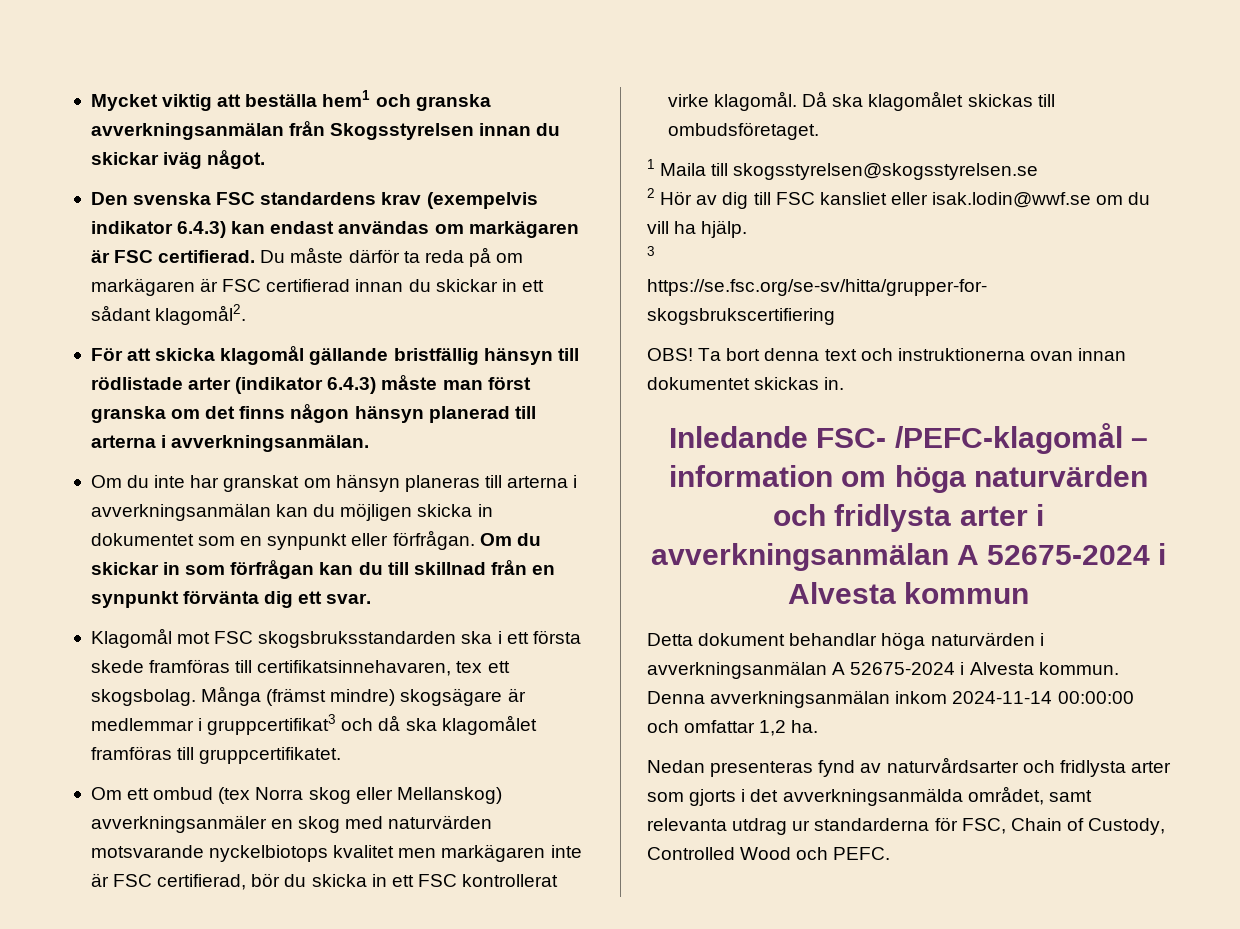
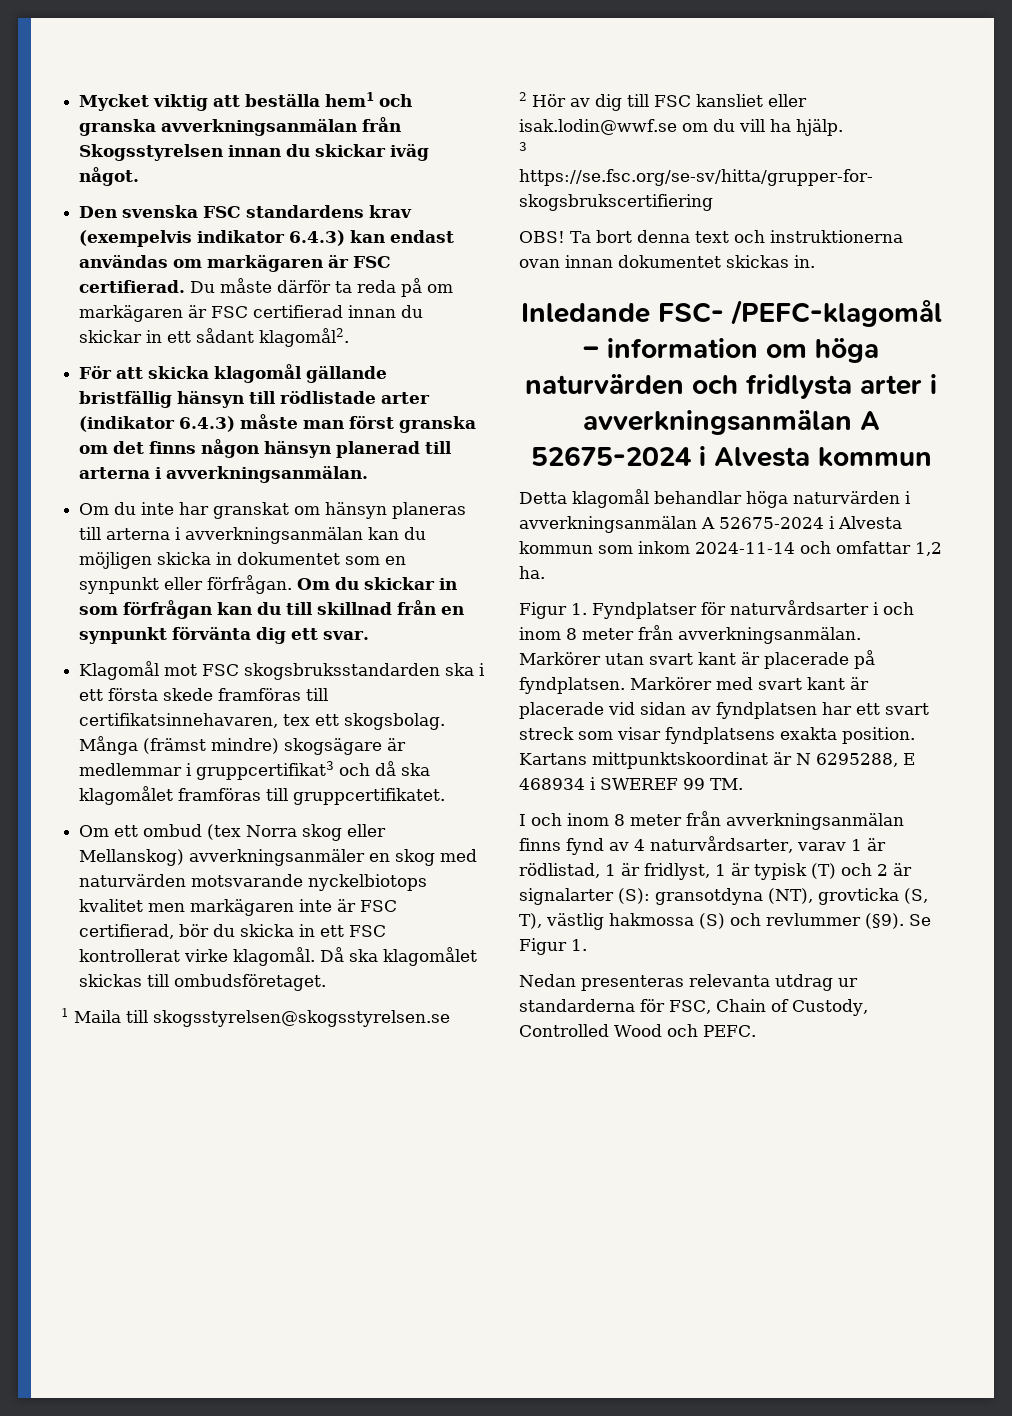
[698,633,786,646] dokument -> [572,489,649,508] klagomål
[1038,662,1119,675] [647,690,891,708] kommun. Denna avverkningsanmälan -> [519,541,633,554] kommun som
[1057,691,1134,704] 00:00:00 -> (795, 548) none
[647,757,1171,777] [647,786,1092,806] Nedan presenteras fynd av naturvårdsarter och fridlysta arter som gjorts i det avverkningsanmälda området, samt -> [519,600,914,619] [519,625,861,644] [519,650,875,669] [519,677,869,694] [519,702,929,719] [519,727,915,744] [519,752,915,769] [519,777,743,790] [519,811,904,830] [519,836,886,855] [519,863,912,880] [519,888,928,905] [519,913,931,930] [519,938,587,955] [519,974,684,991] Figur 1. Fyndplatser för naturvårdsarter i och inom 8 meter från avverkningsanmälan. Markörer utan svart kant är placerade på fyndplatsen. Markörer med svart kant är placerade vid sidan av fyndplatsen har ett svart streck som visar fyndplatsens exakta position. Kartans mittpunktskoordinat är N 6295288, E 468934 i SWEREF 99 TM. // I och inom 8 meter från avverkningsanmälan finns fynd av 4 naturvårdsarter, varav 1 är rödlistad, 1 är fridlyst, 1 är typisk (T) och 2 är signalarter (S): gransotdyna (NT), grovticka (S, T), västlig hakmossa (S) och revlummer (§9). Se Figur 1. // Nedan presenteras

